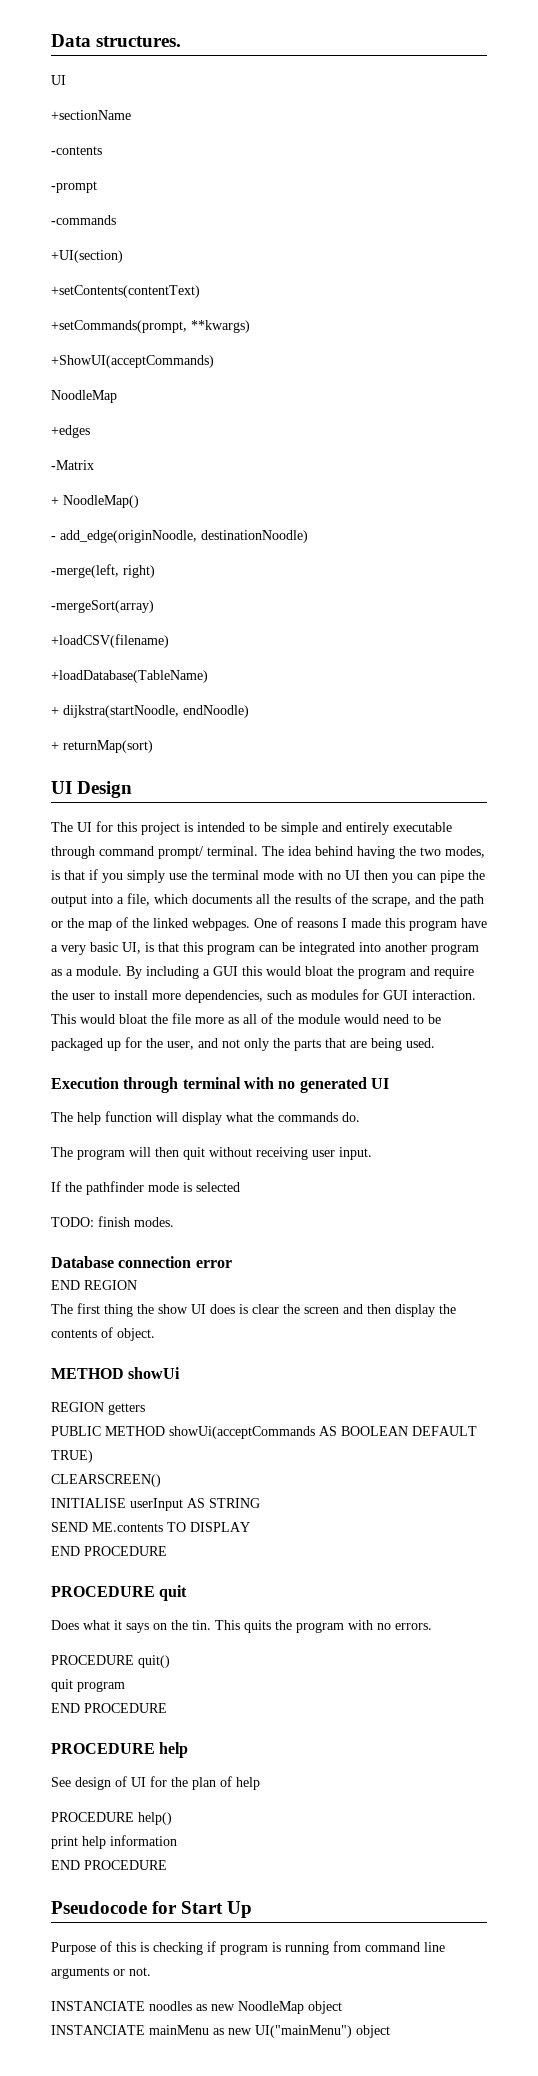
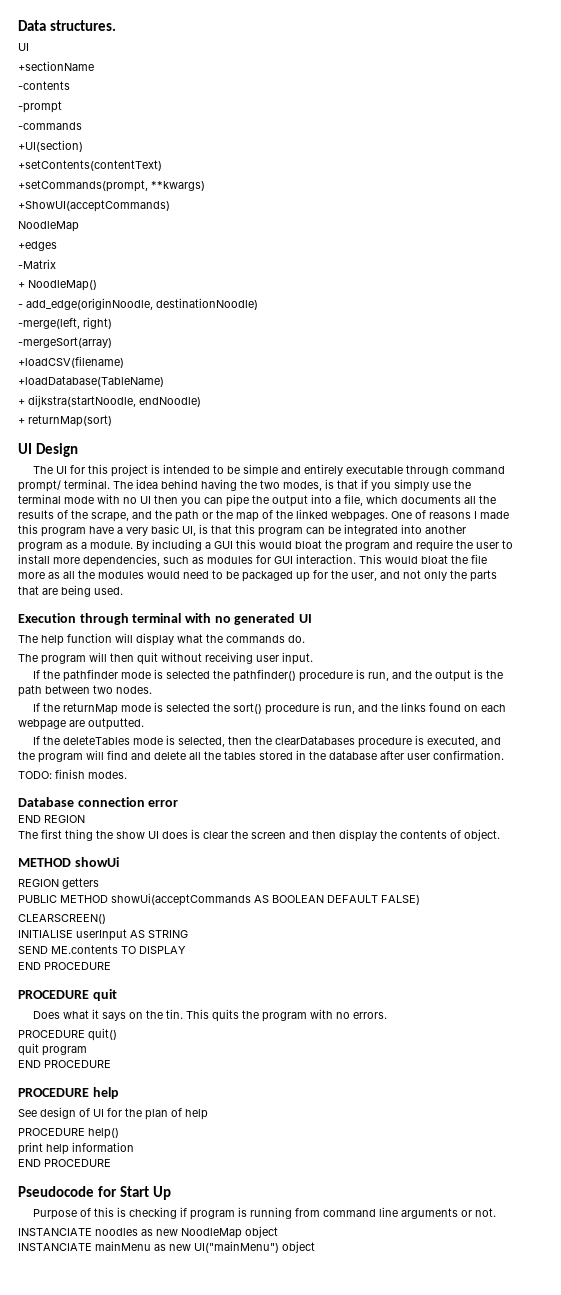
[261,1013,340,1024] of the module -> [78,570,144,579] the modules
(240, 1187) none -> [213,669,504,682] [18,685,152,697] [33,702,507,715] [18,718,144,730] [33,735,502,748] [18,750,504,763] the pathfinder() procedure is run, and the output is the path between two nodes. // If the returnMap mode is selected the sort() procedure is run, and the links found on each webpage are outputted. // If the deleteTables mode is selected, then the clearDatabases procedure is executed, and the program will find and delete all the tables stored in the database after user confirmation.
[51,1450,93,1463] TRUE) -> [381,895,420,905] FALSE)

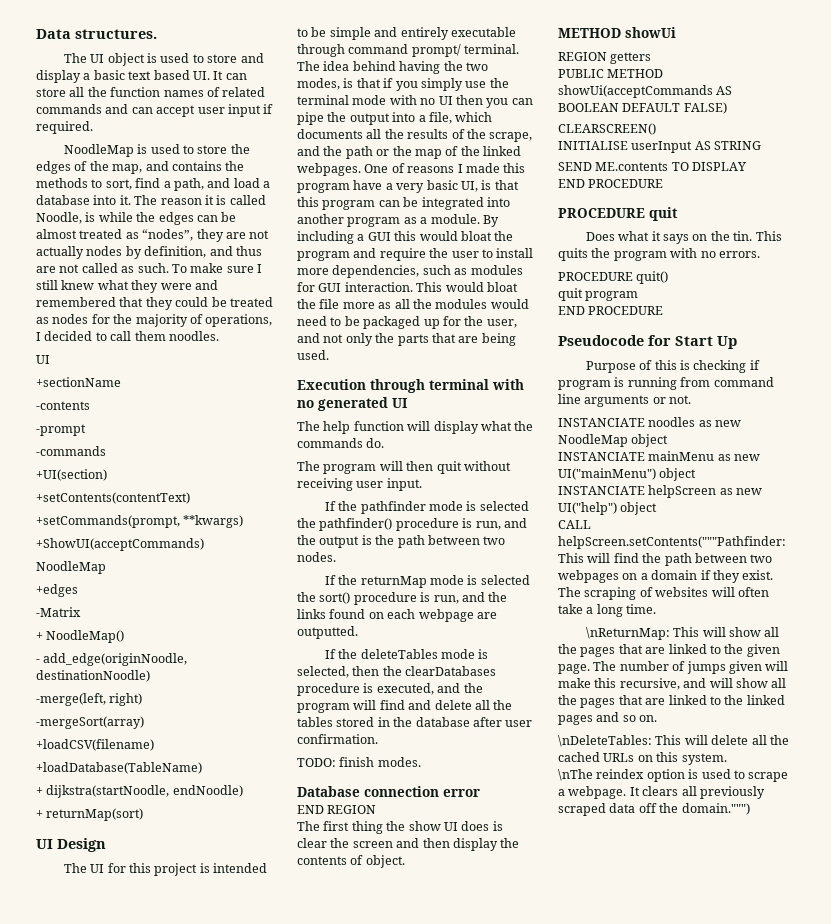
(116, 25) none -> [63,53,264,66] [36,70,247,83] [36,87,266,97] [36,104,274,117] [36,121,93,134] [63,144,250,157] [36,161,245,174] [36,178,270,191] [36,195,266,205] [36,212,237,225] [36,229,270,242] [36,246,262,259] [36,263,262,273] [36,280,218,293] [36,297,273,310] [36,314,273,327] [36,331,219,341] // The UI object is used to store and display a basic text based UI. It can store all the function names of related commands and can accept user input if required. // NoodleMap is used to store the edges of the map, and contains the methods to sort, find a path, and load a database into it. The reason it is called Noodle, is while the edges can be almost treated as “nodes”, they are not actually nodes by definition, and thus are not called as such. To make sure I still knew what they were and remembered that they could be treated as nodes for the majority of operations, I decided to call them noodles.
[18,1087,119,1099] [18,1107,208,1120] [18,1128,119,1139] [18,1142,134,1155] [18,1159,111,1167] // PROCEDURE help // See design of UI for the plan of help // PROCEDURE help() // print help information // END PROCEDURE -> (664, 310) none
(315, 1247) none -> [558,485,763,498] [558,502,658,515] [558,520,591,529] [558,536,786,549] [558,553,773,566] [558,570,774,583] [558,587,769,600] [558,604,657,617] [585,627,780,640] [558,644,780,657] [558,661,789,674] [558,678,787,690] [558,695,785,708] [558,712,658,725] [558,735,789,747] [558,752,727,765] [558,769,789,782] [558,786,765,799] [558,803,750,816] // INSTANCIATE helpScreen as new UI("help") object // CALL helpScreen.setContents("""Pathfinder: This will find the path between two webpages on a domain if they exist. The scraping of websites will often take a long time. // \nReturnMap: This will show all the pages that are linked to the given page. The number of jumps given will make this recursive, and will show all the pages that are linked to the linked pages and so on. // \nDeleteTables: This will delete all the cached URLs on this system. // \nThe reindex option is used to scrape a webpage. It clears all previously scraped data off the domain.""")

